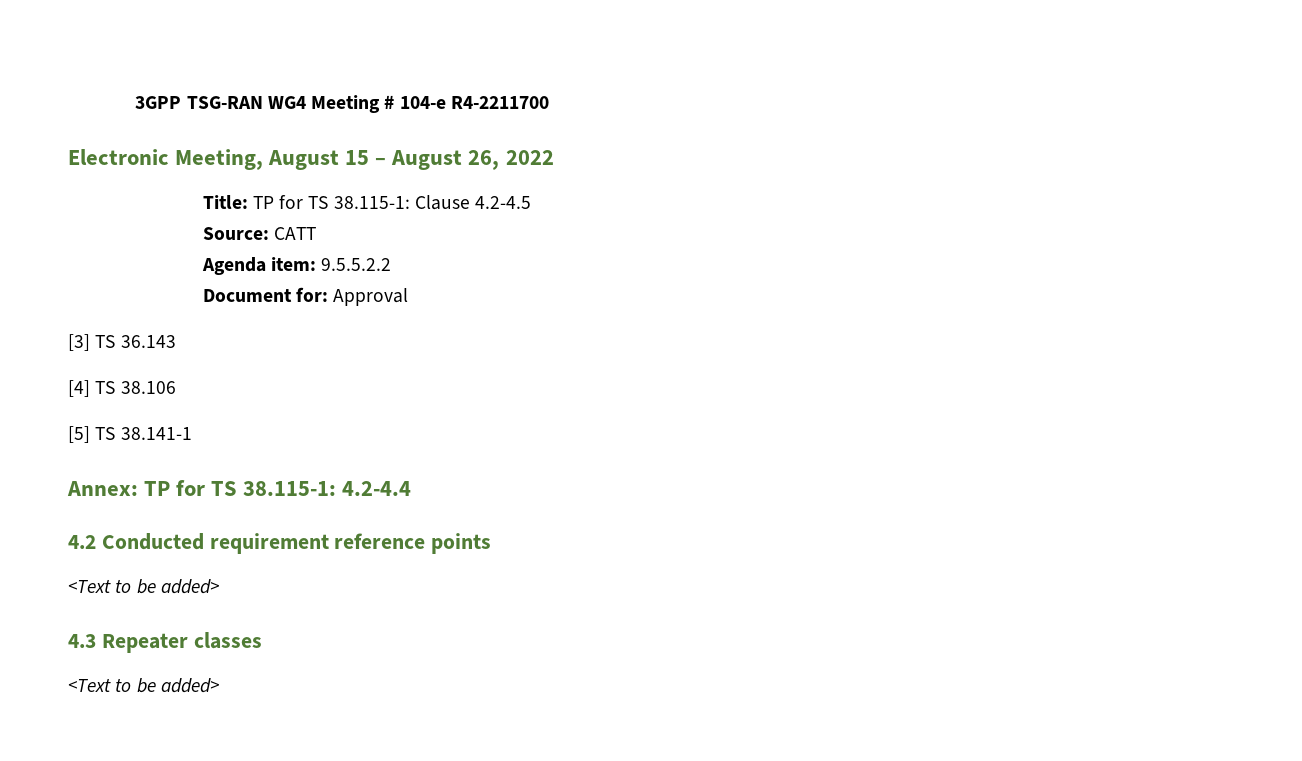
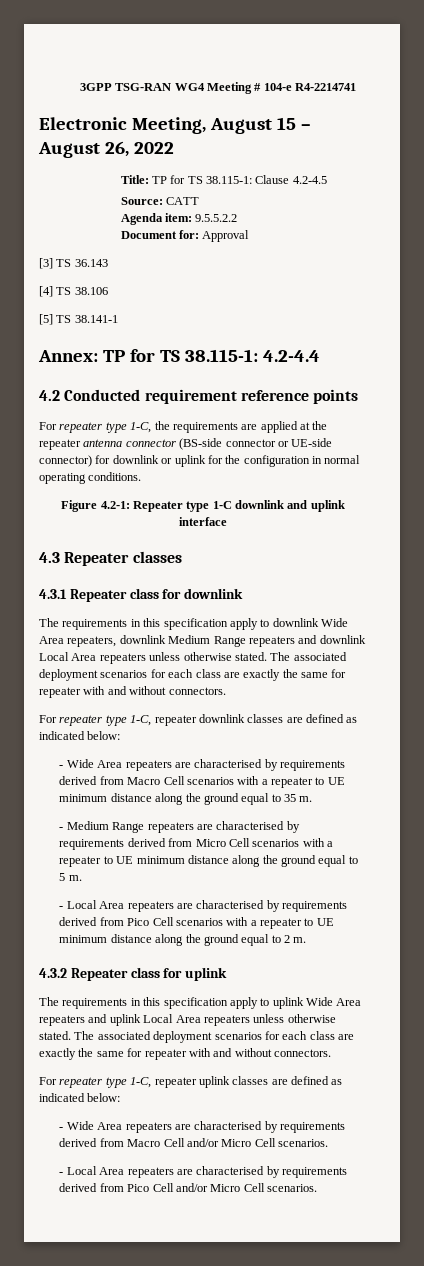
[450,96,549,109] R4-2211700 -> [295,83,357,91] R4-2214741
[68,579,219,594] [68,632,262,653] [68,678,219,693] <Text to be added> // 4.3 Repeater classes // <Text to be added> -> [39,421,328,433] [39,438,333,450] [39,455,361,467] [39,472,142,484] [61,500,345,512] [179,517,227,526] [39,551,182,566] [39,588,244,602] [39,618,348,630] [39,635,366,647] [39,652,347,664] [39,669,347,681] [39,686,226,698] [39,714,358,726] [39,731,121,740] [59,759,346,771] [59,776,345,788] [59,793,313,805] [59,821,300,833] [59,838,334,850] [59,855,358,867] [59,873,82,881] [59,900,348,912] [59,917,334,929] [59,934,307,946] [39,967,228,981] [39,997,362,1009] [39,1014,336,1026] [39,1031,354,1043] [39,1048,331,1060] [39,1076,343,1088] [39,1093,121,1102] [59,1121,346,1133] [59,1138,329,1147] [59,1166,348,1178] [59,1183,318,1192] For repeater type 1-C, the requirements are applied at the repeater antenna connector (BS-side connector or UE-side connector) for downlink or uplink for the configuration in normal operating conditions. // Figure 4.2-1: Repeater type 1-C downlink and uplink interface // 4.3 Repeater classes // 4.3.1 Repeater class for downlink // The requirements in this specification apply to downlink Wide Area repeaters, downlink Medium Range repeaters and downlink Local Area repeaters unless otherwise stated. The associated deployment scenarios for each class are exactly the same for repeater with and without connectors. // For repeater type 1-C, repeater downlink classes are defined as indicated below: // - Wide Area repeaters are characterised by requirements derived from Macro Cell scenarios with a repeater to UE minimum distance along the ground equal to 35 m. // - Medium Range repeaters are characterised by requirements derived from Micro Cell scenarios with a repeater to UE minimum distance along the ground equal to 5 m. // - Local Area repeaters are characterised by requirements derived from Pico Cell scenarios with a repeater to UE minimum distance along the ground equal to 2 m. // 4.3.2 Repeater class for uplink // The requirements in this specification apply to uplink Wide Area repeaters and uplink Local Area repeaters unless otherwise stated. The associated deployment scenarios for each class are exactly the same for repeater with and without connectors. // For repeater type 1-C, repeater uplink classes are defined as indicated below: // - Wide Area repeaters are characterised by requirements derived from Macro Cell and/or Micro Cell scenarios. // - Local Area repeaters are characterised by requirements derived from Pico Cell and/or Micro Cell scenarios.

